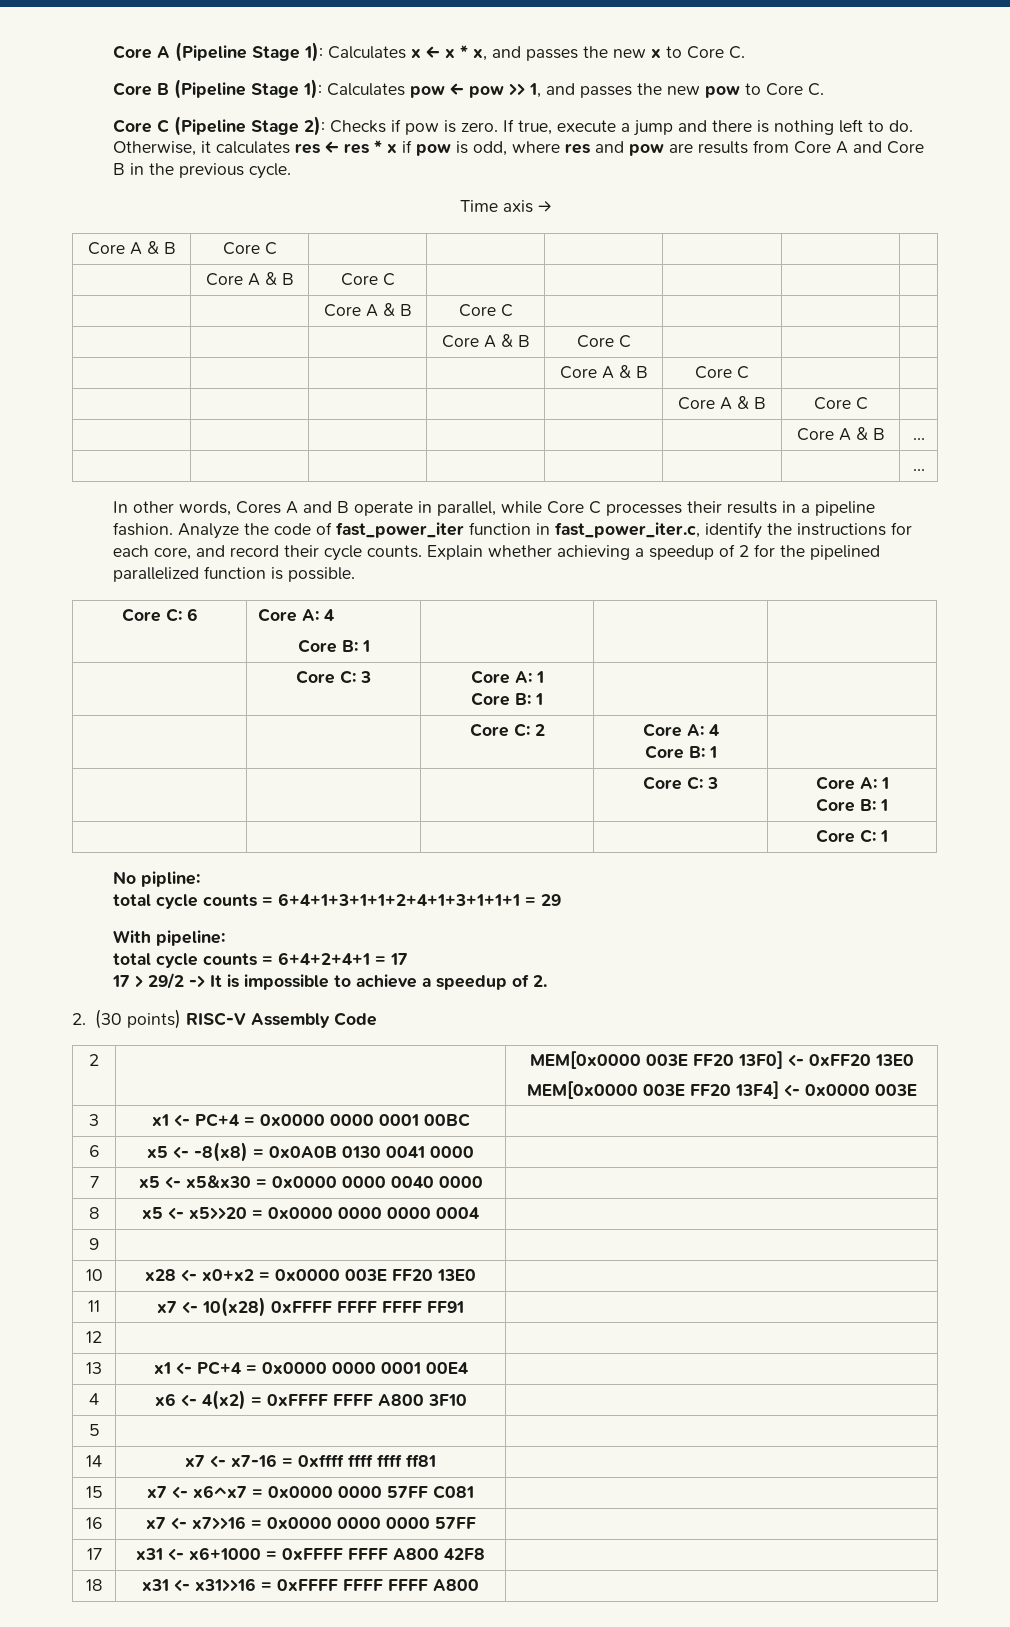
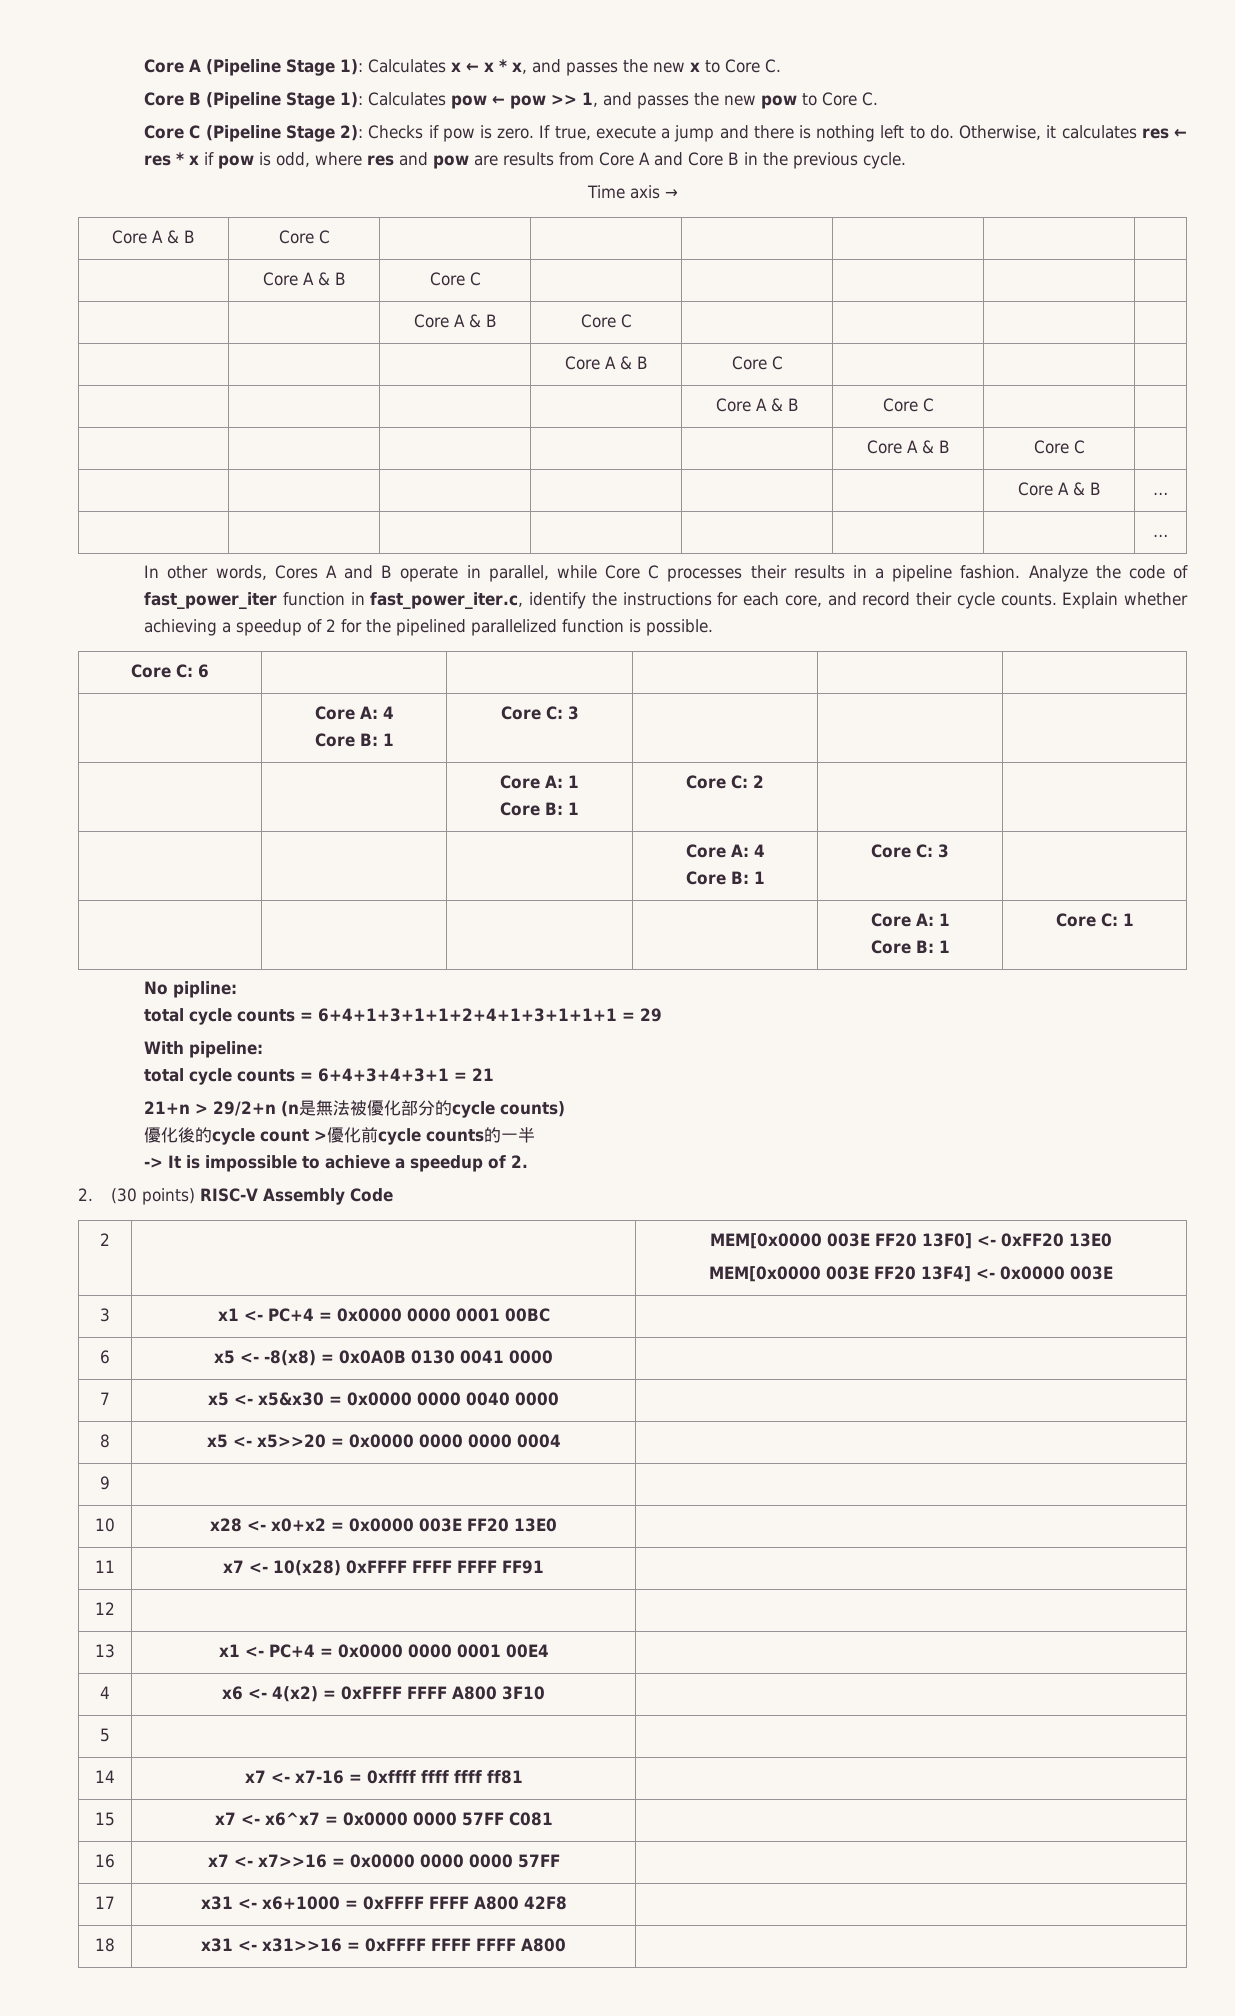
[258,608,335,622] [297,639,370,653] [296,670,371,684] [470,670,544,684] [471,692,543,706] [469,723,545,737] [642,723,719,737] [644,745,717,759] [643,776,718,790] [815,776,889,790] [816,798,888,812] Core A: 4 // Core B: 1 | | | // | Core C: 3 | Core A: 1 // Core B: 1 | | // | | Core C: 2 | Core A: 4 // Core B: 1 | // | | | Core C: 3 | Core A: 1 // Core B: 1 // | | | -> [314,706,394,720] [314,733,394,747] [500,706,579,720] [500,775,579,789] [500,802,579,816] [686,775,764,789] [685,844,765,858] [685,871,765,885] [871,844,949,858] [870,913,950,927] [870,940,950,954] | | | | // | Core A: 4 // Core B: 1 | Core C: 3 | | | // | | Core A: 1 // Core B: 1 | Core C: 2 | | // | | | Core A: 4 // Core B: 1 | Core C: 3 | // | | | | Core A: 1 // Core B: 1
[277,952,408,965] [111,973,184,989] 6+4+2+4+1 = 17 // 17 > 29/2 -> [318,1068,495,1082] [144,1100,566,1118] [144,1127,536,1145] 6+4+3+4+3+1 = 21 // 21+n > 29/2+n (n是無法被優化部分的cycle counts) // 優化後的cycle count >優化前cycle counts的一半 //

